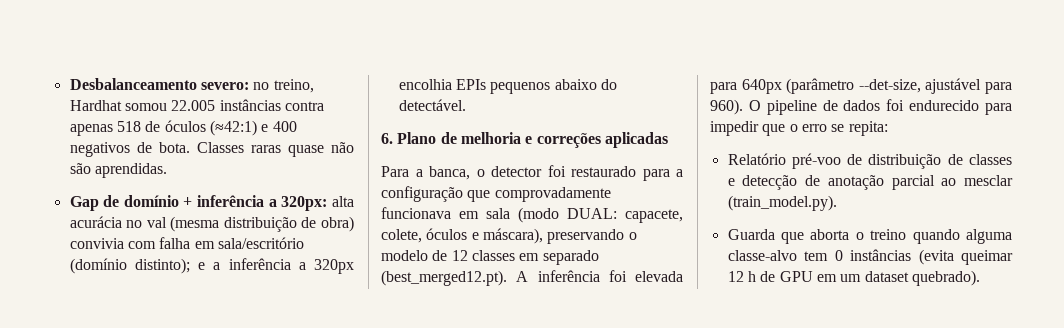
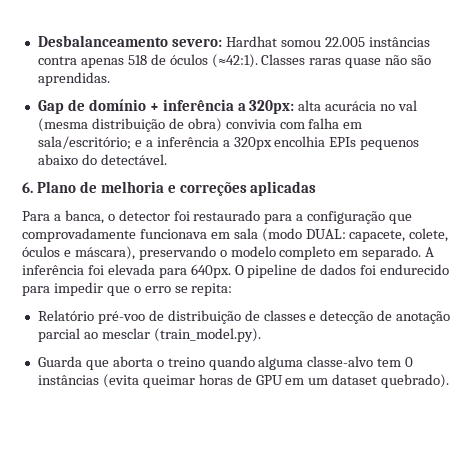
[253,79,314,93] no treino, -> (222, 42) none
[209,120,297,136] [69,142,190,157] (≈42:1) e 400 negativos de bota. -> [211,54,258,68] (≈42:1).
[217,237,304,249] [69,258,190,274] sala/escritório (domínio distinto); -> [37,136,131,150] sala/escritório;
[432,250,599,265] [381,270,507,286] de 12 classes em separado (best_merged12.pt). -> [279,246,422,260] completo em separado.
[741,78,1012,94] [710,99,743,115] 640px (parâmetro --det-size, ajustável para 960). -> [190,264,231,278] 640px.
[727,271,756,282] 12 h -> [198,374,233,385] horas

